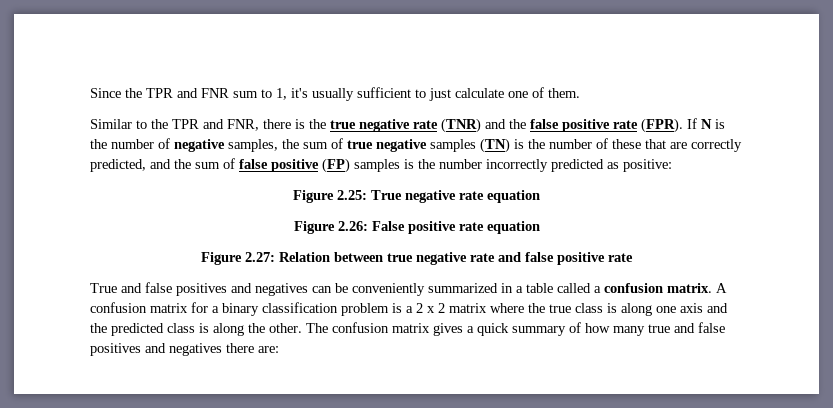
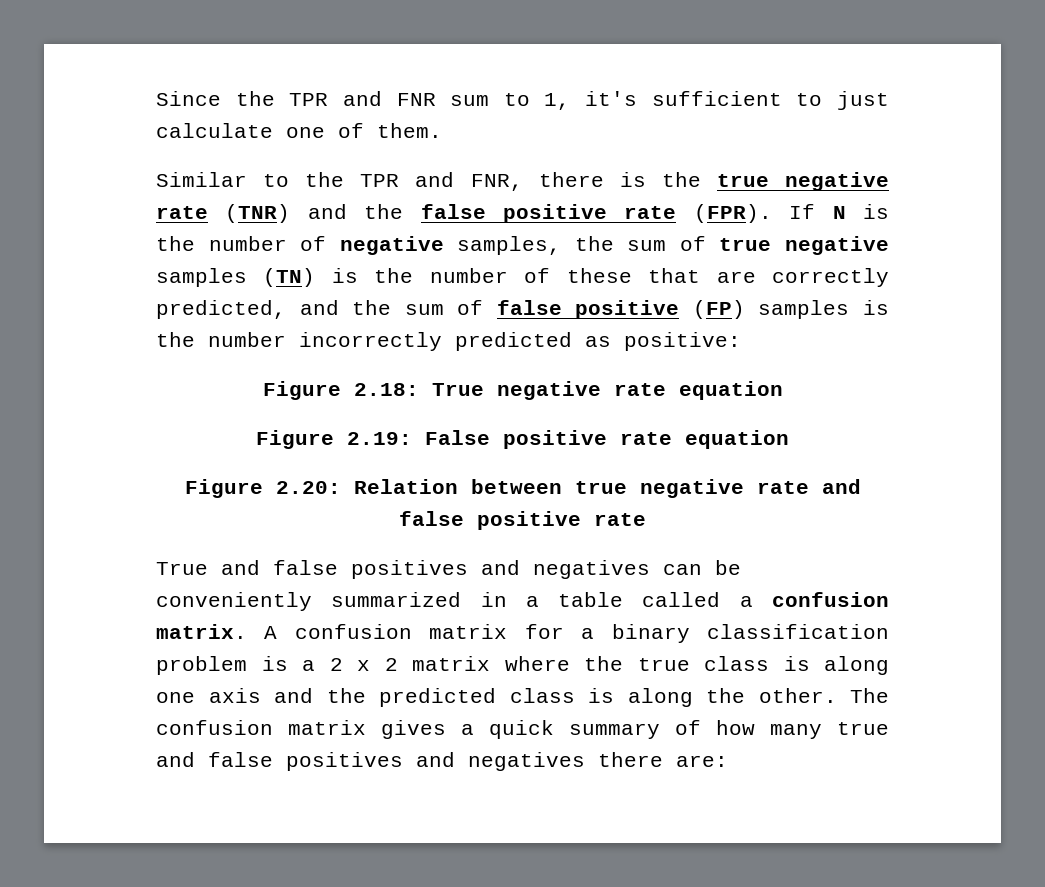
[312,88,354,101] usually -> (638, 98) none
[337,190,367,200] 2.25: -> [353,383,419,396] 2.18:
[337,221,368,231] 2.26: -> [347,432,412,445] 2.19:
[245,252,275,262] 2.27: -> [275,481,341,494] 2.20:

